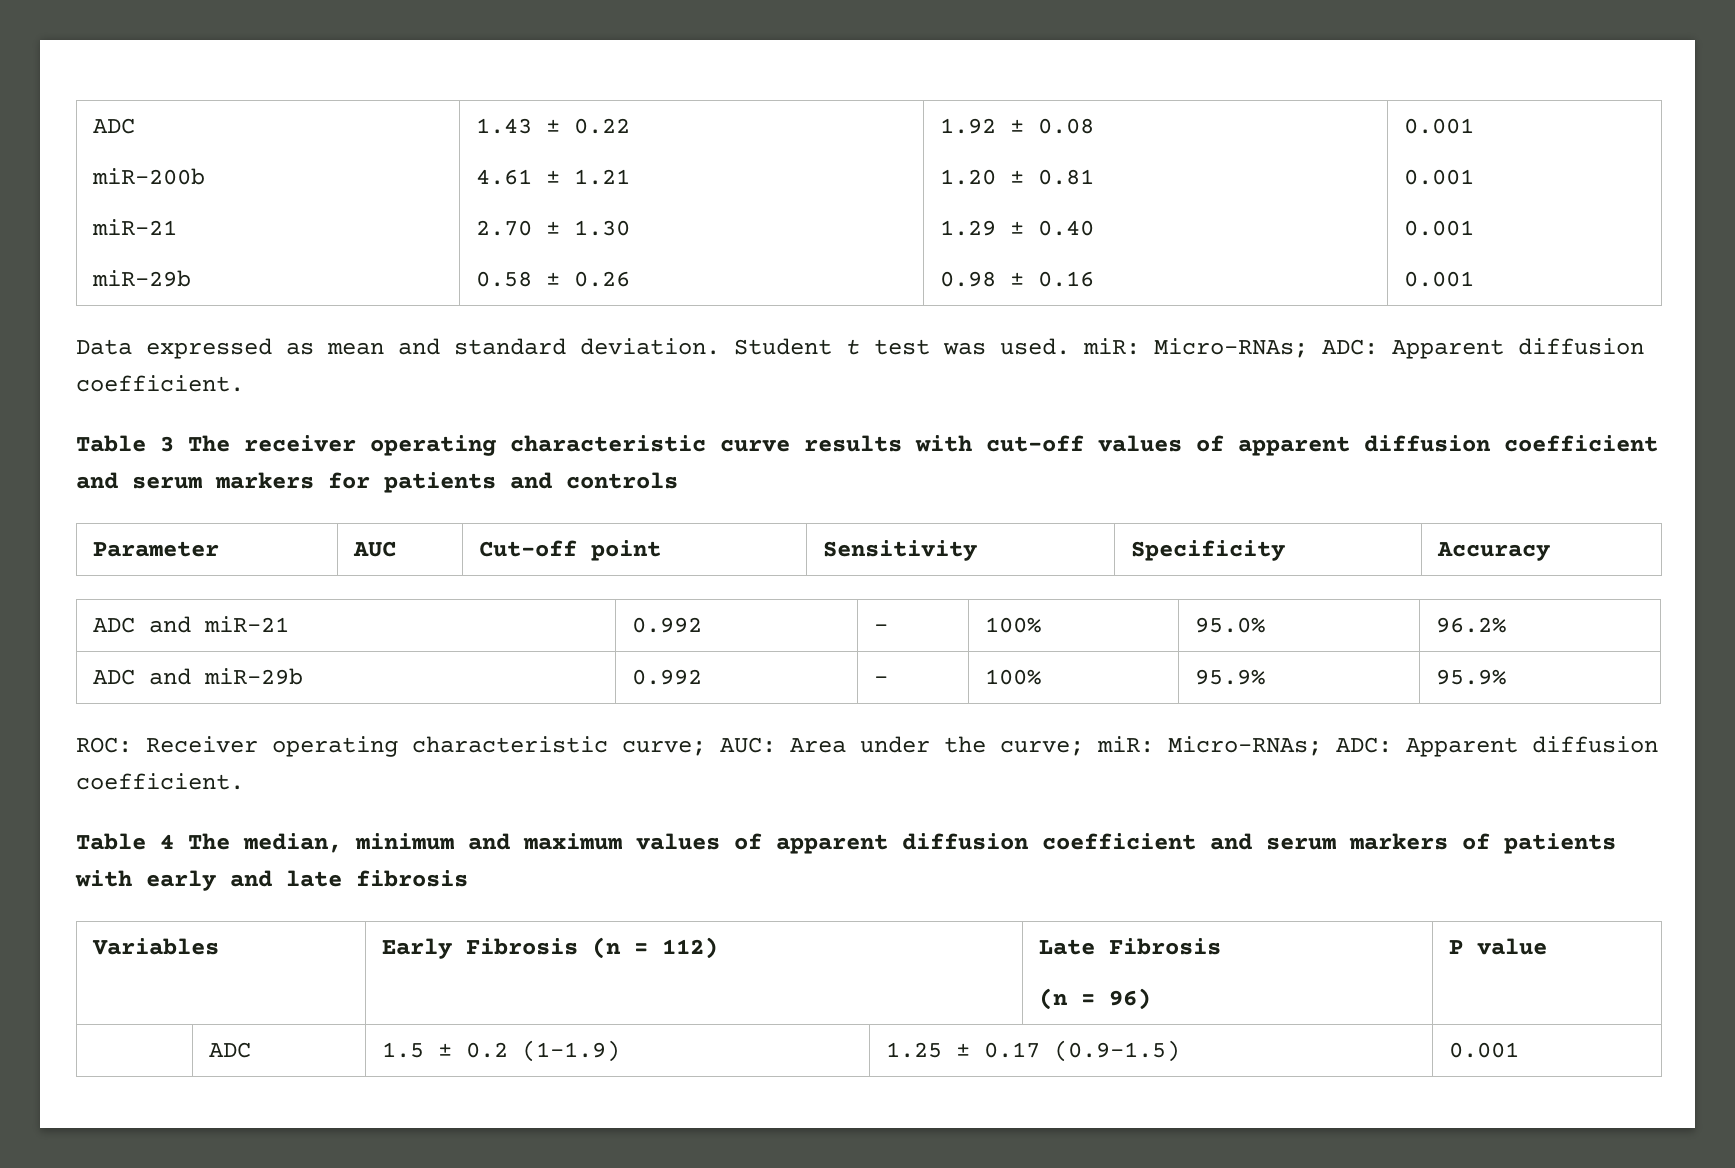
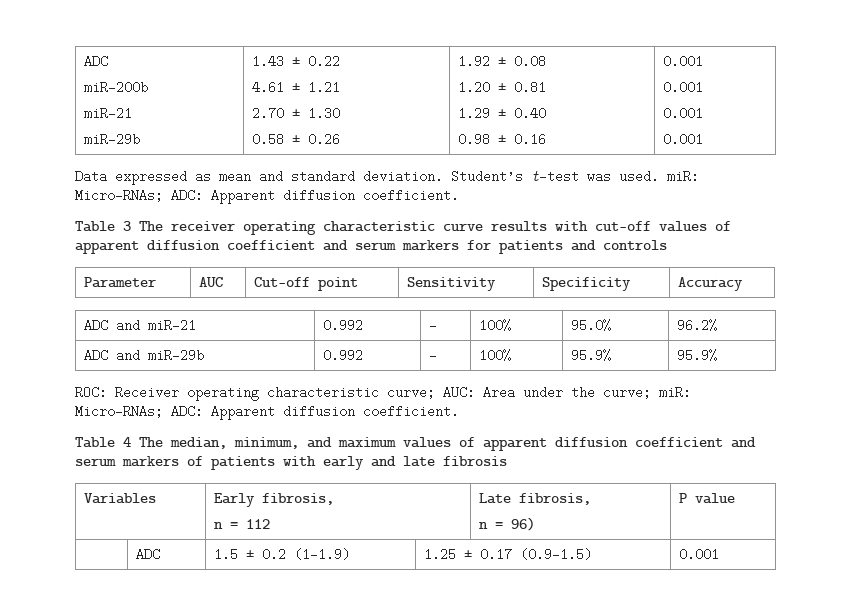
[734,338,930,355] Student t test -> [451,170,579,183] Student’s t-test
[355,833,454,850] minimum -> [234,437,299,449] minimum,
[465,937,718,959] Fibrosis (n = 112) -> [262,493,335,505] [214,519,271,529] fibrosis, // n = 112
[1108,938,1221,955] [1038,988,1068,1010] Fibrosis // (n -> [519,493,592,505] [479,521,489,529] fibrosis, // n

